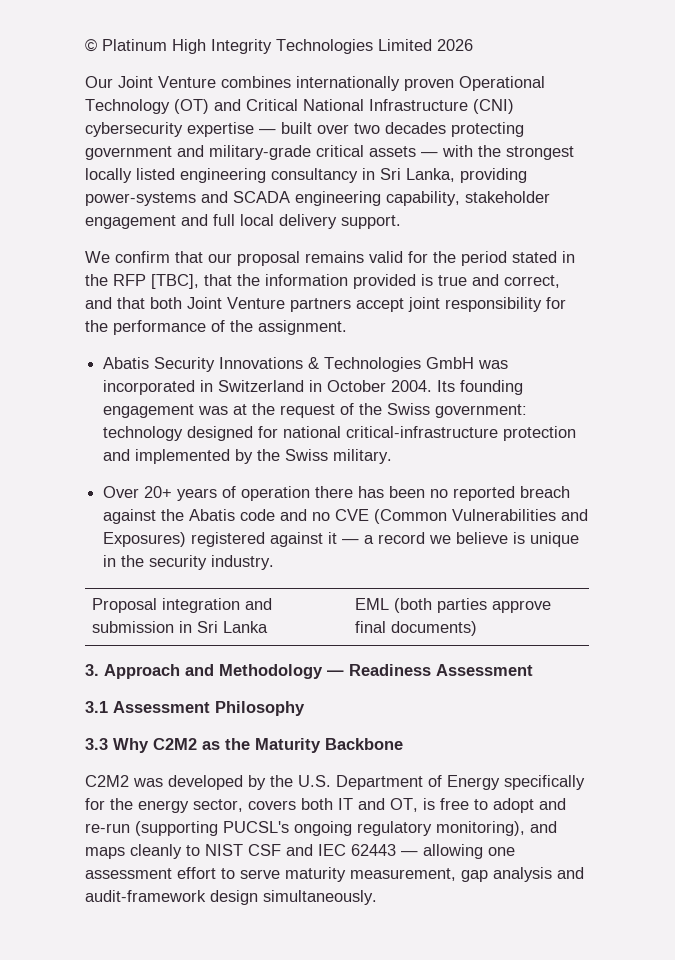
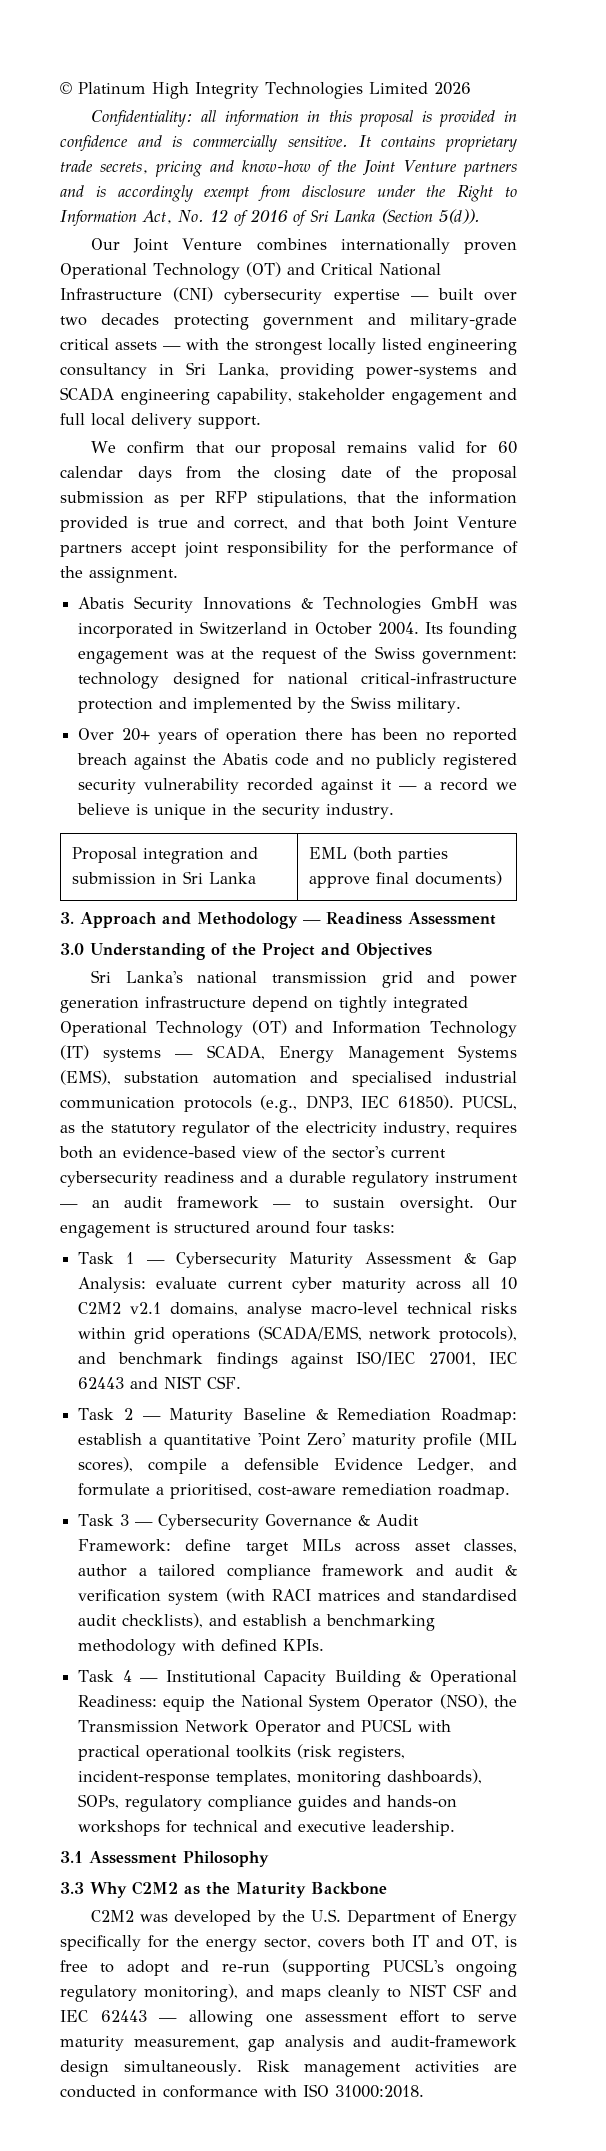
(473, 45) none -> [90,110,517,127] [60,135,517,152] [60,160,517,177] [60,185,517,202] [60,209,480,227] // Confidentiality: all information in this proposal is provided in confidence and is commercially sensitive. It contains proprietary trade secrets, pricing and know-how of the Joint Venture partners and is accordingly exempt from disclosure under the Right to Information Act, No. 12 of 2016 of Sri Lanka (Section 5(d)).
[433,251,575,266] [85,274,199,289] the period stated in the RFP [TBC], -> [497,441,517,454] [60,466,517,483] [60,491,348,507] 60 calendar days from the closing date of the proposal submission as per RFP stipulations,
[335,509,589,524] [103,532,266,547] CVE (Common Vulnerabilities and Exposures) registered -> [376,753,517,770] [78,778,314,794] publicly registered security vulnerability recorded
(533, 670) none -> [60,943,432,960] [90,970,517,988] [60,996,468,1013] [60,1020,518,1038] [60,1045,517,1063] [60,1070,517,1087] [60,1095,517,1113] [60,1121,517,1138] [59,1146,446,1159] [60,1171,518,1188] [60,1196,517,1213] [60,1221,395,1238] [78,1252,517,1268] [78,1277,517,1293] [78,1302,517,1318] [78,1326,517,1344] [78,1351,517,1369] [78,1376,242,1389] [78,1408,517,1424] [78,1432,517,1450] [78,1457,517,1475] [78,1483,511,1499] [78,1514,420,1530] [78,1539,517,1556] [78,1564,517,1580] [78,1588,517,1605] [78,1613,436,1631] [78,1639,325,1656] [78,1670,517,1687] [78,1694,517,1712] [78,1719,452,1736] [78,1744,406,1762] [78,1769,483,1787] [78,1794,458,1812] [78,1820,456,1836] // 3.0 Understanding of the Project and Objectives // Sri Lanka's national transmission grid and power generation infrastructure depend on tightly integrated Operational Technology (OT) and Information Technology (IT) systems — SCADA, Energy Management Systems (EMS), substation automation and specialised industrial communication protocols (e.g., DNP3, IEC 61850). PUCSL, as the statutory regulator of the electricity industry, requires both an evidence-based view of the sector's current cybersecurity readiness and a durable regulatory instrument — an audit framework — to sustain oversight. Our engagement is structured around four tasks: // Task 1 — Cybersecurity Maturity Assessment & Gap Analysis: evaluate current cyber maturity across all 10 C2M2 v2.1 domains, analyse macro-level technical risks within grid operations (SCADA/EMS, network protocols), and benchmark findings against ISO/IEC 27001, IEC 62443 and NIST CSF. // Task 2 — Maturity Baseline & Remediation Roadmap: establish a quantitative 'Point Zero' maturity profile (MIL scores), compile a defensible Evidence Ledger, and formulate a prioritised, cost-aware remediation roadmap. // Task 3 — Cybersecurity Governance & Audit Framework: define target MILs across asset classes, author a tailored compliance framework and audit & verification system (with RACI matrices and standardised audit checklists), and establish a benchmarking methodology with defined KPIs. // Task 4 — Institutional Capacity Building & Operational Readiness: equip the National System Operator (NSO), the Transmission Network Operator and PUCSL with practical operational toolkits (risk registers, incident-response templates, monitoring dashboards), SOPs, regulatory compliance guides and hands-on workshops for technical and executive leadership.
(377, 897) none -> [256,2060,517,2077] [60,2084,424,2098] Risk management activities are conducted in conformance with ISO 31000:2018.

